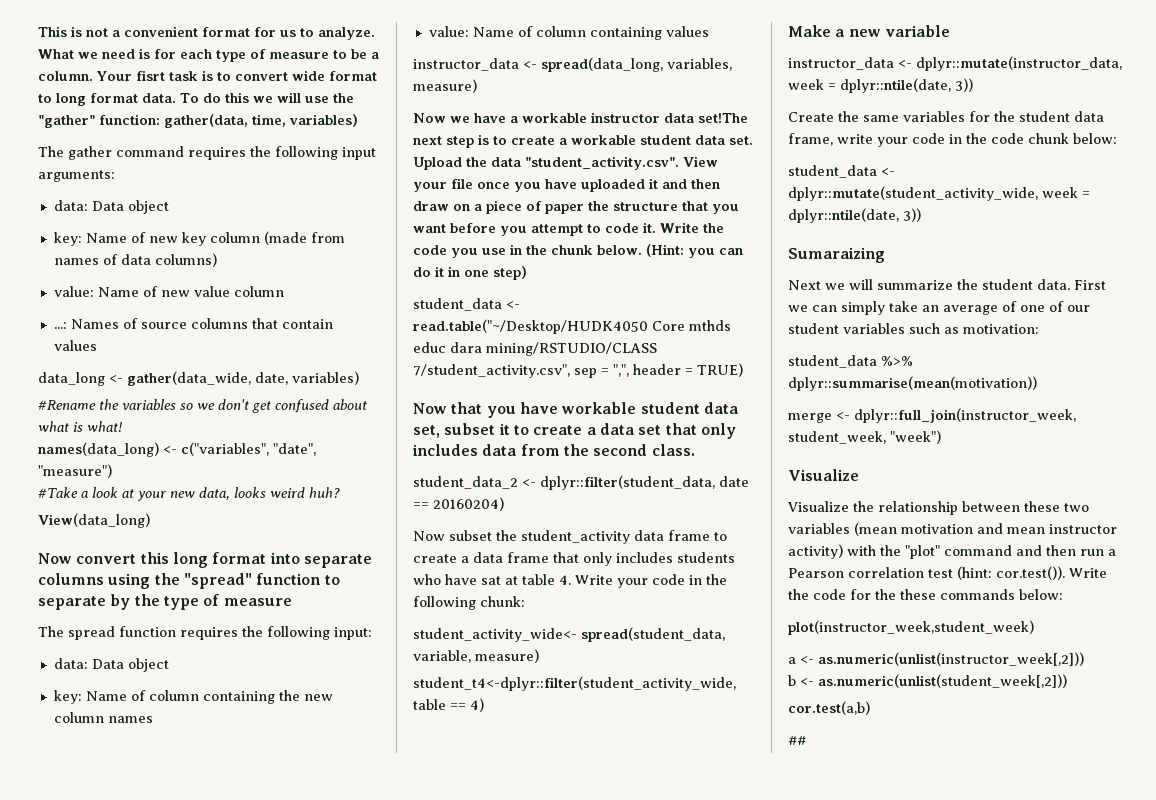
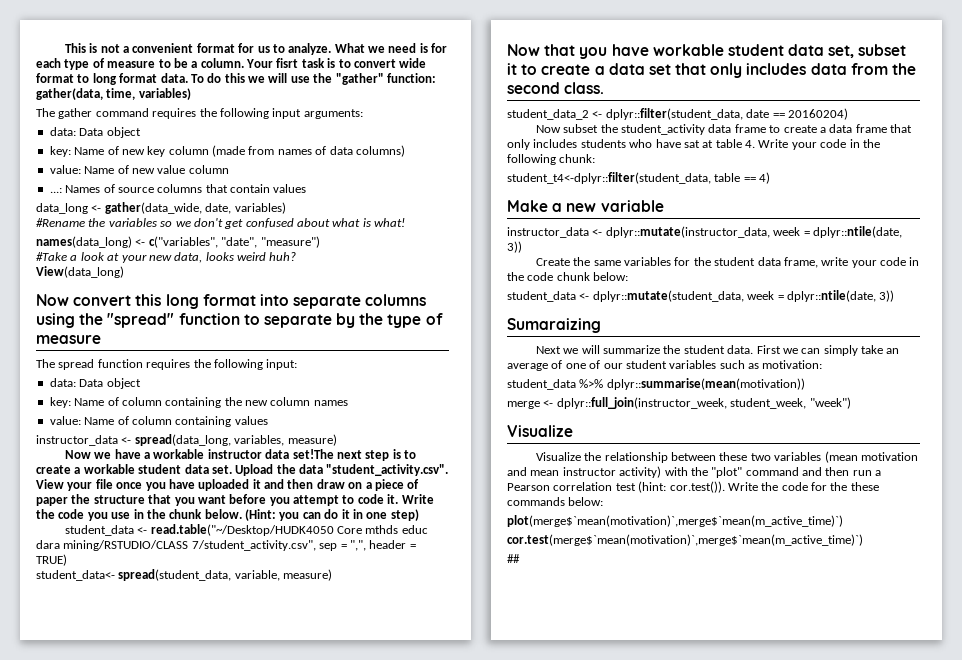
(743, 370) none -> [36,569,333,581] // student_data<- spread(student_data, variable, measure)
[413,627,725,642] [413,649,539,663] [413,676,736,691] student_activity_wide<- spread(student_data, variable, measure) // student_t4<-dplyr::filter(student_activity_wide, -> [507,172,711,184] student_t4<-dplyr::filter(student_data,
[788,186,1038,201] dplyr::mutate(student_activity_wide, -> [592,290,744,302] dplyr::mutate(student_data,
[788,620,1034,635] [788,652,1084,666] [788,674,1067,688] [788,701,870,715] plot(instructor_week,student_week) // a <- as.numeric(unlist(instructor_week[,2])) // b <- as.numeric(unlist(student_week[,2])) // cor.test(a,b) -> [507,515,843,527] [507,534,863,546] plot(merge$`mean(motivation)`,merge$`mean(m_active_time)`) // cor.test(merge$`mean(motivation)`,merge$`mean(m_active_time)`)

